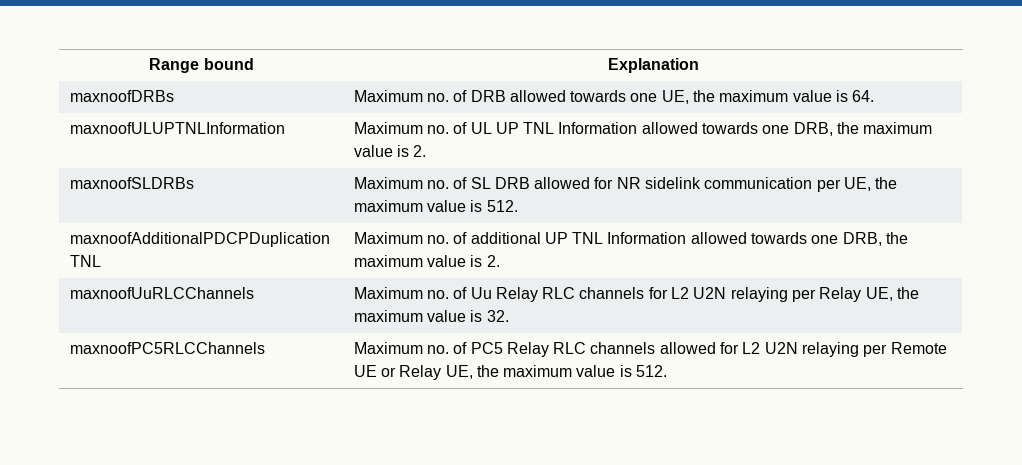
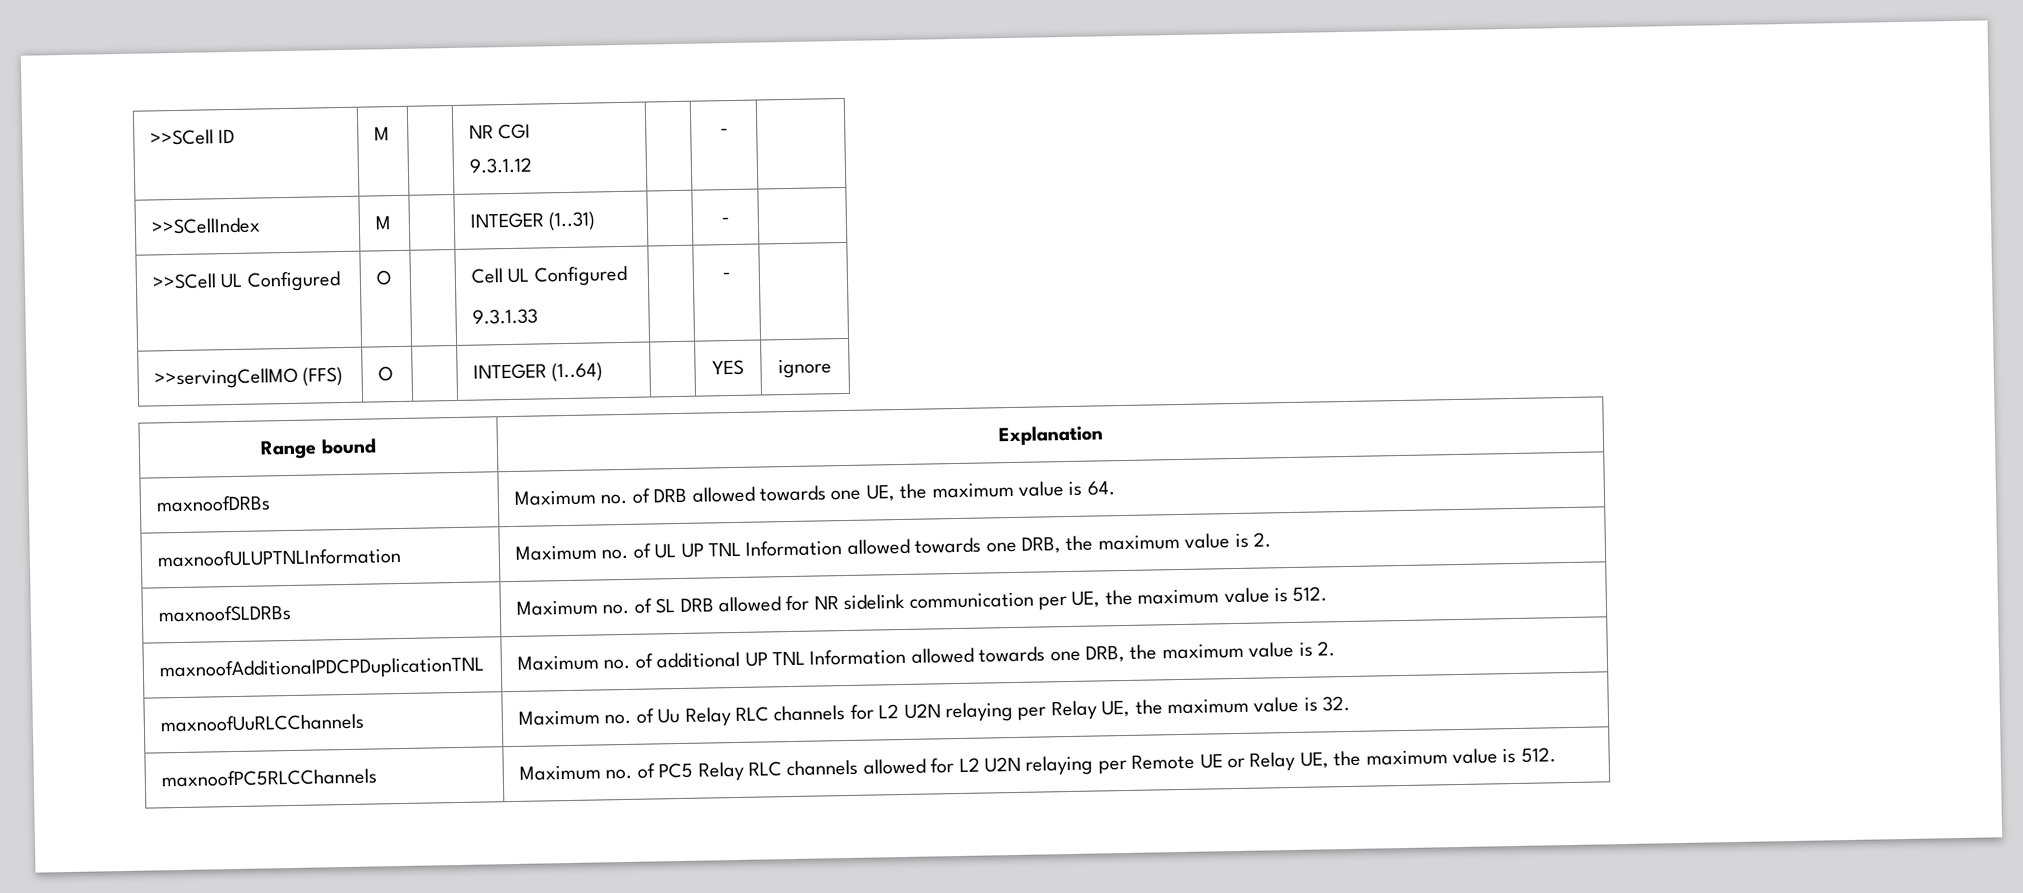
(149, 65) none -> [149,128,236,146] [373,126,390,141] [468,123,532,140] [468,157,532,174] [719,128,729,135] [150,217,261,235] [374,215,391,230] [469,211,597,232] [720,217,730,224] [151,271,341,292] [375,270,391,286] [470,265,628,287] [471,308,538,325] [721,272,731,279] [153,366,344,390] [377,366,393,382] [472,362,604,383] [712,359,744,376] [778,358,832,379] >>SCell ID | M | | NR CGI // 9.3.1.12 | | - | // >>SCellIndex | M | | INTEGER (1..31) | | - | // >>SCell UL Configured | O | | Cell UL Configured // 9.3.1.33 | | - | // >>servingCellMO (FFS) | O | | INTEGER (1..64) | | YES | ignore //

